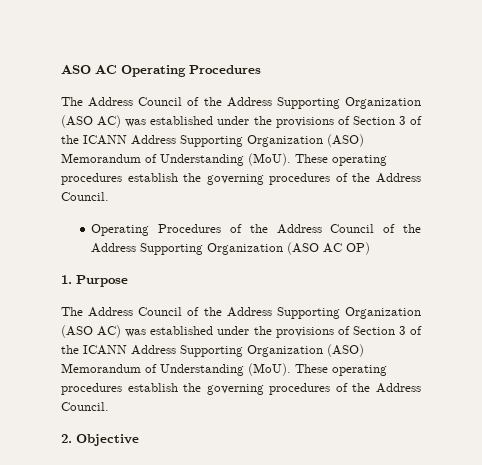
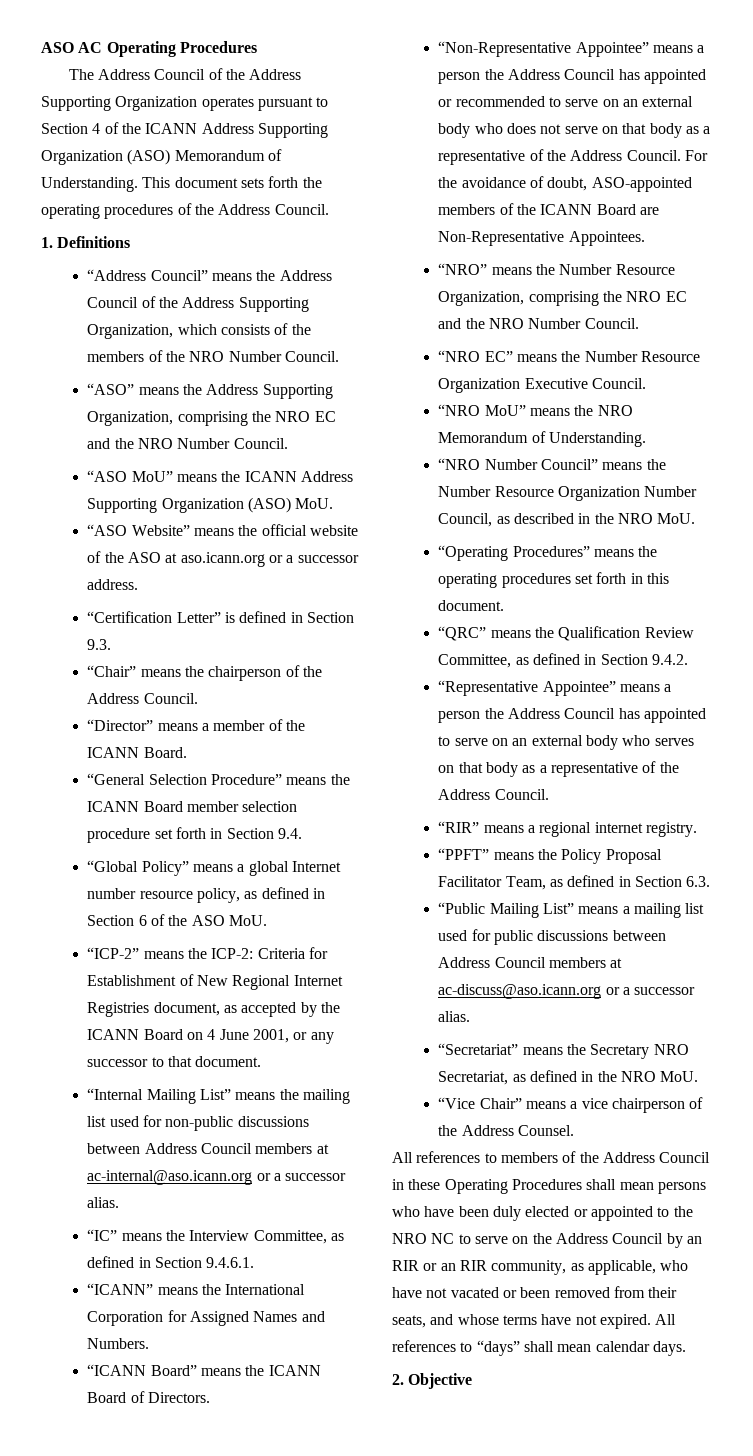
[61,115,423,128] [61,134,364,147] [61,153,387,166] [61,173,421,185] [61,192,109,201] [91,224,243,236] (ASO AC) was established under the provisions of Section 3 of the ICANN Address Supporting Organization (ASO) Memorandum of Understanding (MoU). These operating procedures establish the governing procedures of the Address Council. // Operating Procedures of -> [201,97,329,111] [41,122,328,138] [41,149,282,165] [41,176,322,192] [41,203,329,219] [41,236,131,248] [87,269,253,281] operates pursuant to Section 4 of the ICANN Address Supporting Organization (ASO) Memorandum of Understanding. This document sets forth the operating procedures of the Address Council. // 1. Definitions // “Address Council” means
[207,242,371,255] [61,275,128,287] [61,307,421,319] [61,325,423,338] [61,344,364,357] [61,363,387,376] [61,383,421,395] [61,402,109,411] Organization (ASO AC OP) // 1. Purpose // The Address Council of the Address Supporting Organization (ASO AC) was established under the provisions of Section 3 of the ICANN Address Supporting Organization (ASO) Memorandum of Understanding (MoU). These operating procedures establish the governing procedures of the Address Council. -> [87,323,311,339] [87,350,340,362] [87,383,333,399] [87,411,336,426] [87,438,288,449] [87,470,354,482] [87,497,334,513] [87,524,359,536] [87,551,359,567] [87,579,139,590] [87,611,355,623] [87,639,112,650] [87,665,323,681] [87,693,198,704] [87,719,306,731] [87,747,187,758] [87,773,350,785] [87,801,298,812] [87,827,303,843] [87,860,342,876] [87,887,326,903] [87,914,268,926] [87,947,329,959] [87,974,343,990] [87,1002,341,1017] [87,1029,334,1044] [87,1056,262,1067] [87,1088,351,1104] [87,1115,309,1131] [87,1143,329,1154] [87,1170,347,1185] [87,1197,120,1208] [87,1229,345,1244] [87,1256,255,1268] [87,1283,306,1295] [87,1310,325,1326] [87,1338,150,1349] [87,1364,321,1376] [87,1391,211,1403] [438,41,705,57] [438,69,707,84] [438,96,694,107] [438,123,711,138] [438,149,709,165] [438,176,692,192] [438,203,660,215] [438,231,645,246] [438,263,675,275] [438,291,687,306] [438,318,639,329] [438,350,701,362] [438,378,647,393] [438,404,633,416] [438,431,647,447] [438,458,666,470] [438,486,698,501] [438,513,696,527] [438,545,658,561] [438,572,670,588] [438,600,505,611] [438,626,694,641] [438,653,689,668] [438,680,672,696] [438,708,707,723] [438,735,694,750] [438,761,679,777] [438,789,549,800] [438,821,698,837] [438,848,662,864] [438,875,711,890] [438,902,705,918] [438,929,666,945] [438,957,623,968] [438,984,696,999] [438,1011,471,1022] [438,1043,689,1059] [438,1070,699,1085] [438,1097,704,1113] [438,1125,575,1136] [392,1151,711,1163] [392,1179,706,1194] [392,1206,693,1221] [392,1233,702,1248] [392,1260,689,1275] [392,1286,678,1298] [392,1314,677,1329] [392,1340,686,1356] Organization, which consists of the members of the NRO Number Council. // “ASO” means the Address Supporting Organization, comprising the NRO EC and the NRO Number Council. // “ASO MoU” means the ICANN Address Supporting Organization (ASO) MoU. // “ASO Website” means the official website of the ASO at aso.icann.org or a successor address. // “Certification Letter” is defined in Section 9.3. // “Chair” means the chairperson of the Address Council. // “Director” means a member of the ICANN Board. // “General Selection Procedure” means the ICANN Board member selection procedure set forth in Section 9.4. // “Global Policy” means a global Internet number resource policy, as defined in Section 6 of the ASO MoU. // “ICP-2” means the ICP-2: Criteria for Establishment of New Regional Internet Registries document, as accepted by the ICANN Board on 4 June 2001, or any successor to that document. // “Internal Mailing List” means the mailing list used for non-public discussions between Address Council members at ac-internal@aso.icann.org or a successor alias. // “IC” means the Interview Committee, as defined in Section 9.4.6.1. // “ICANN” means the International Corporation for Assigned Names and Numbers. // “ICANN Board” means the ICANN Board of Directors. // “Non-Representative Appointee” means a person the Address Council has appointed or recommended to serve on an external body who does not serve on that body as a representative of the Address Council. For the avoidance of doubt, ASO-appointed members of the ICANN Board are Non-Representative Appointees. // “NRO” means the Number Resource Organization, comprising the NRO EC and the NRO Number Council. // “NRO EC” means the Number Resource Organization Executive Council. // “NRO MoU” means the NRO Memorandum of Understanding. // “NRO Number Council” means the Number Resource Organization Number Council, as described in the NRO MoU. // “Operating Procedures” means the operating procedures set forth in this document. // “QRC” means the Qualification Review Committee, as defined in Section 9.4.2. // “Representative Appointee” means a person the Address Council has appointed to serve on an external body who serves on that body as a representative of the Address Council. // “RIR” means a regional internet registry. // “PPFT” means the Policy Proposal Facilitator Team, as defined in Section 6.3. // “Public Mailing List” means a mailing list used for public discussions between Address Council members at ac-discuss@aso.icann.org or a successor alias. // “Secretariat” means the Secretary NRO Secretariat, as defined in the NRO MoU. // “Vice Chair” means a vice chairperson of the Address Counsel. // All references to members of the Address Council in these Operating Procedures shall mean persons who have been duly elected or appointed to the NRO NC to serve on the Address Council by an RIR or an RIR community, as applicable, who have not vacated or been removed from their seats, and whose terms have not expired. All references to “days” shall mean calendar days.

